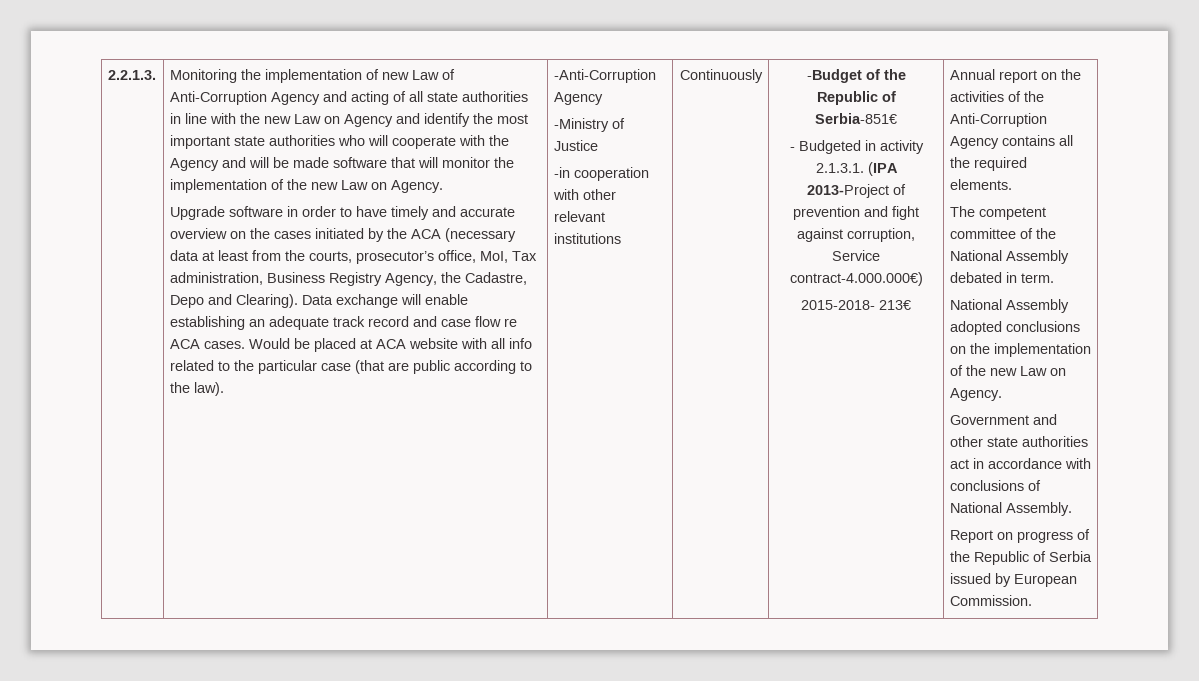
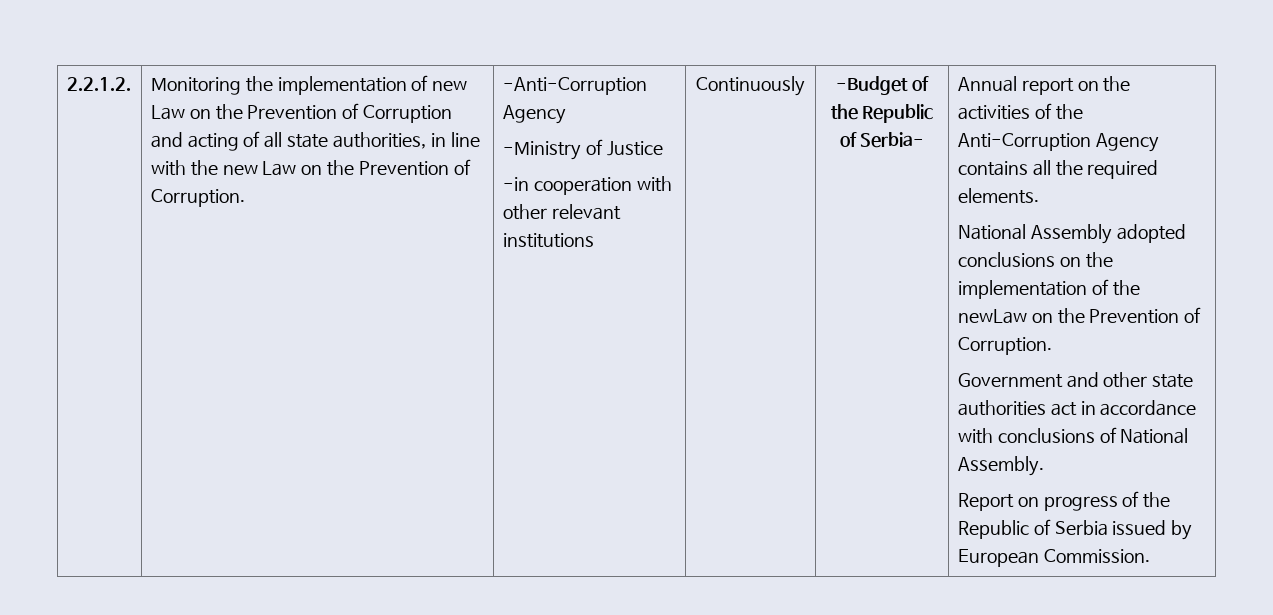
[107,70,156,80] 2.2.1.3. -> [66,77,131,91] 2.2.1.2.
[441,69,455,80] [169,91,320,105] of Anti-Corruption Agency -> [189,103,453,123] on the Prevention of Corruption
[461,91,528,102] authorities -> [333,132,427,149] authorities,
[343,113,528,127] [169,135,509,149] [169,157,514,171] [169,179,443,193] [169,206,515,220] [169,228,516,242] [169,250,537,264] [169,272,527,286] [169,294,468,308] [169,316,517,330] [169,338,532,352] [169,360,532,374] [169,382,224,396] Agency and identify the most important state authorities who will cooperate with the Agency and will be made software that will monitor the implementation of the new Law on Agency. // Upgrade software in order to have timely and accurate overview on the cases initiated by the ACA (necessary data at least from the courts, prosecutor’s office, MoI, Tax administration, Business Registry Agency, the Cadastre, Depo and Clearing). Data exchange will enable establishing an adequate track record and case flow re ACA cases. Would be placed at ACA website with all info related to the particular case (that are public according to the law). -> [327,159,471,176] [150,189,245,207] the Prevention of Corruption.
[815,113,897,124] [789,140,924,154] [815,162,898,176] [807,184,906,198] [793,206,919,220] [797,228,915,242] [832,250,880,261] [789,272,923,286] [801,300,911,310] Serbia-851€ // - Budgeted in activity 2.1.3.1. (IPA 2013-Project of prevention and fight against corruption, Service contract-4.000.000€) // 2015-2018- 213€ -> [860,132,925,148] Serbia-
[949,206,1046,220] [949,228,1056,239] [949,250,1069,264] [949,272,1054,283] // The competent committee of the National Assembly debated in term. -> (1039, 196) none
[989,366,1066,376] [949,388,1002,401] new Law on Agency. -> [957,307,1202,324] [957,337,1052,355] newLaw on the Prevention of Corruption.

